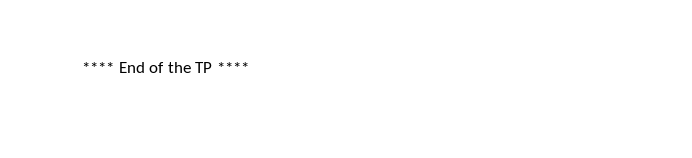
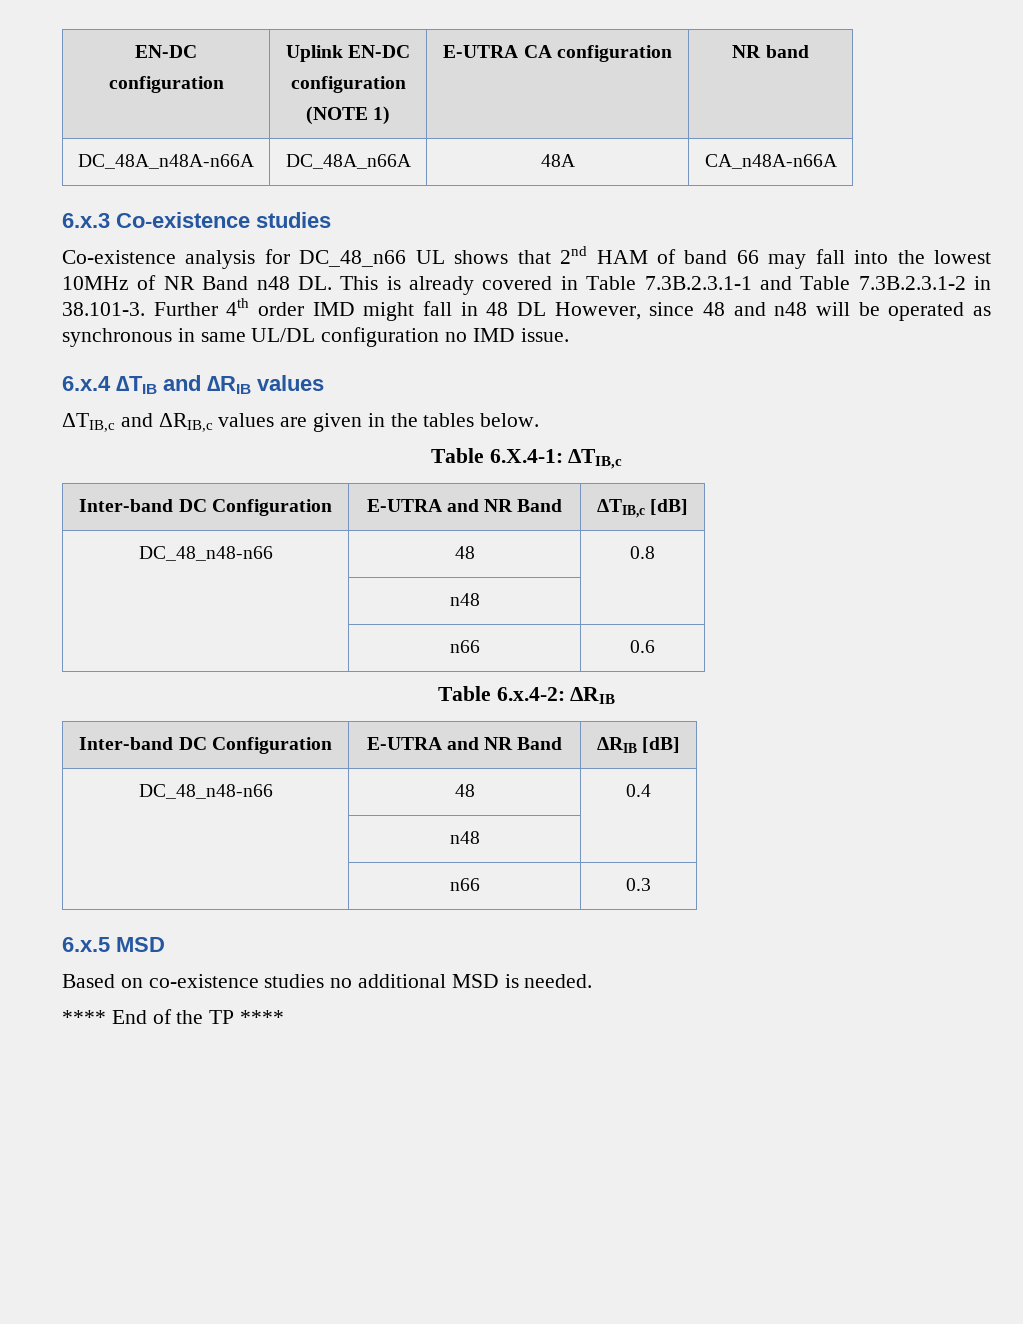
(82, 67) none -> [135,45,197,58] [108,76,224,93] [285,45,411,62] [290,76,406,93] [305,106,391,125] [443,45,672,62] [732,45,809,58] [78,154,254,169] [285,154,411,169] [540,154,575,167] [704,154,837,169] [62,212,331,228] [62,246,991,269] [62,275,991,295] [62,298,991,321] [62,327,569,347] [62,375,324,394] [62,413,540,432] [430,448,623,469] [79,499,332,516] [366,499,563,512] [596,499,689,518] [138,546,273,561] [454,546,475,559] [630,546,655,559] [449,593,480,606] [449,640,480,653] [630,640,655,653] [437,686,616,704] [79,737,332,754] [366,737,563,750] [596,737,681,753] [138,784,273,799] [454,784,475,797] [626,784,651,797] [449,831,480,844] [449,878,480,891] [626,878,651,891] [62,937,165,952] [62,974,593,988] EN-DC // configuration | Uplink EN-DC // configuration // (NOTE 1) | E-UTRA CA configuration | NR band // DC_48A_n48A-n66A | DC_48A_n66A | 48A | CA_n48A-n66A // 6.x.3 Co-existence studies // Co-existence analysis for DC_48_n66 UL shows that 2nd HAM of band 66 may fall into the lowest 10MHz of NR Band n48 DL. This is already covered in Table 7.3B.2.3.1-1 and Table 7.3B.2.3.1-2 in 38.101-3. Further 4th order IMD might fall in 48 DL However, since 48 and n48 will be operated as synchronous in same UL/DL configuration no IMD issue. // 6.x.4 ∆TIB and ∆RIB values // ΔTIB,c and ΔRIB,c values are given in the tables below. // Table 6.X.4-1: ΔTIB,c // Inter-band DC Configuration | E-UTRA and NR Band | ΔTIB,c [dB] // DC_48_n48-n66 | 48 | 0.8 // | n48 | // | n66 | 0.6 // Table 6.x.4-2: ΔRIB // Inter-band DC Configuration | E-UTRA and NR Band | ΔRIB [dB] // DC_48_n48-n66 | 48 | 0.4 // | n48 | // | n66 | 0.3 // 6.x.5 MSD // Based on co-existence studies no additional MSD is needed. //

